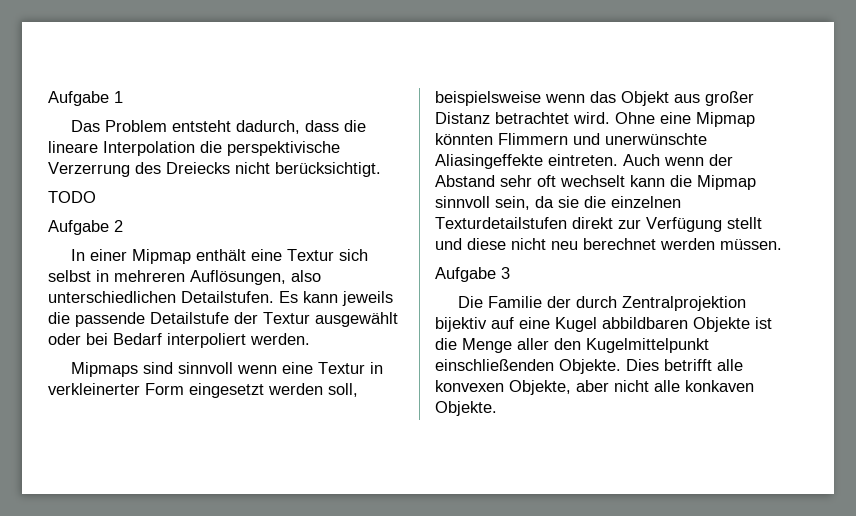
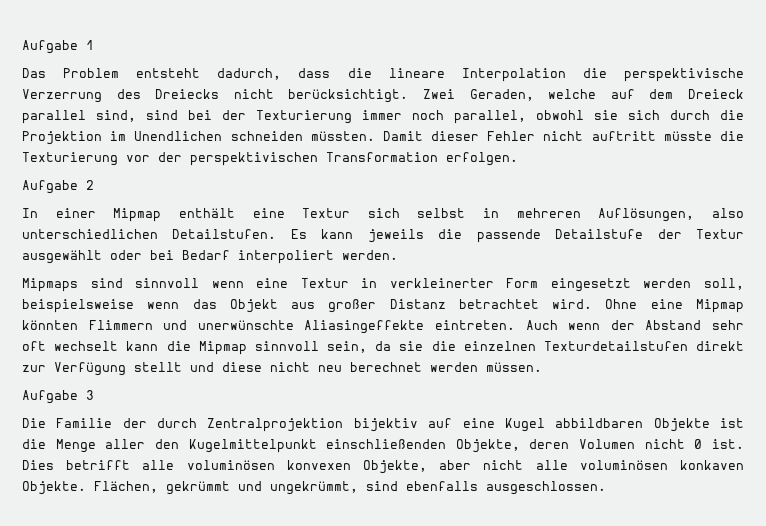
[48,191,96,203] // TODO -> [423,89,745,101] [22,110,744,124] [22,131,744,145] [22,152,518,166] Zwei Geraden, welche auf dem Dreieck parallel sind, sind bei der Texturierung immer noch parallel, obwohl sie sich durch die Projektion im Unendlichen schneiden müssten. Damit dieser Fehler nicht auftritt müsste die Texturierung vor der perspektivischen Transformation erfolgen.
[559,359,621,374] Objekte. -> [455,439,744,453] Objekte, deren Volumen nicht 0 ist.
(743, 365) none -> [186,460,275,470] voluminösen
(680, 386) none -> [579,460,668,470] voluminösen
(497, 408) none -> [94,481,606,495] Flächen, gekrümmt und ungekrümmt, sind ebenfalls ausgeschlossen.

